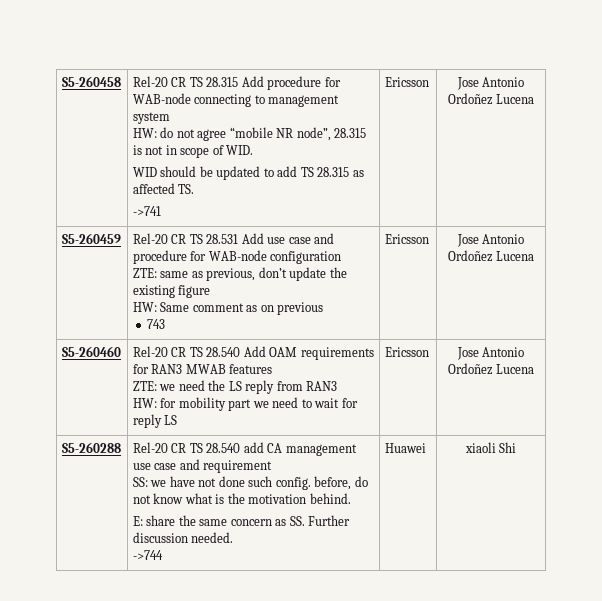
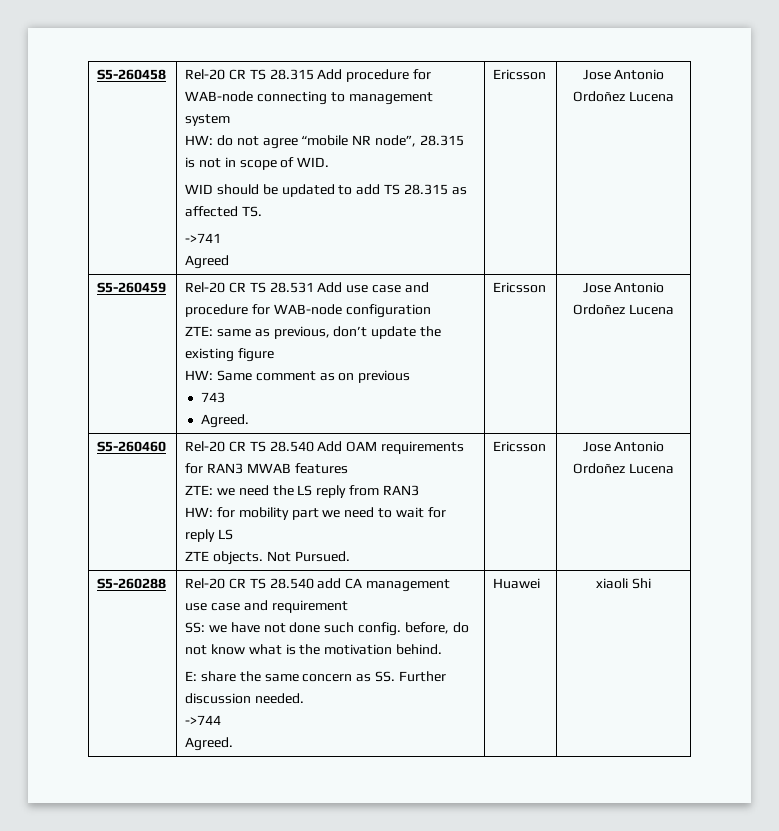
(161, 211) none -> [185,255,230,269] // Agreed
(166, 324) none -> [200,414,249,428] // Agreed.
(178, 420) none -> [185,551,350,565] // ZTE objects. Not Pursued.
(163, 555) none -> [185,737,234,751] // Agreed.

